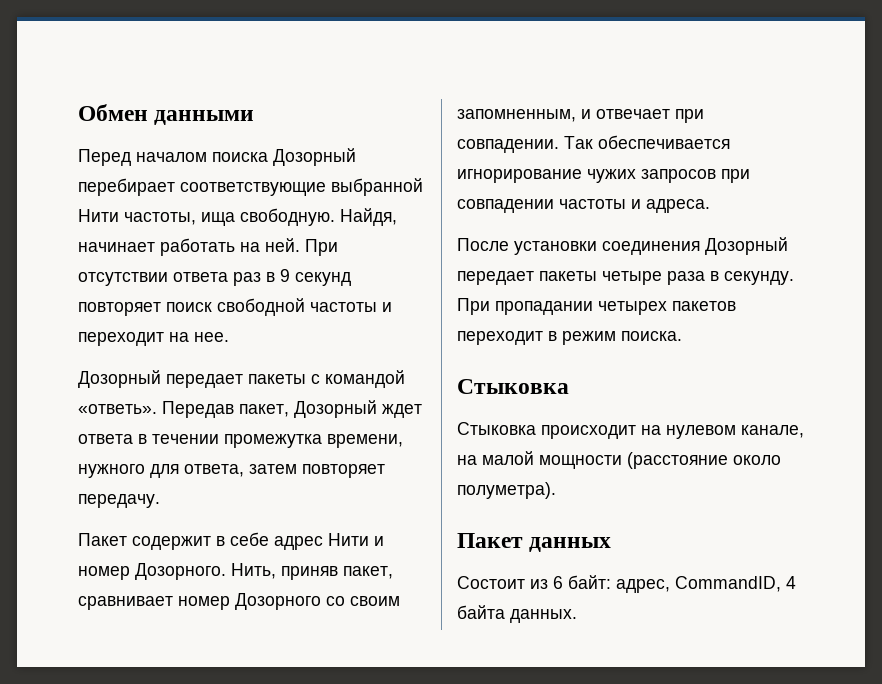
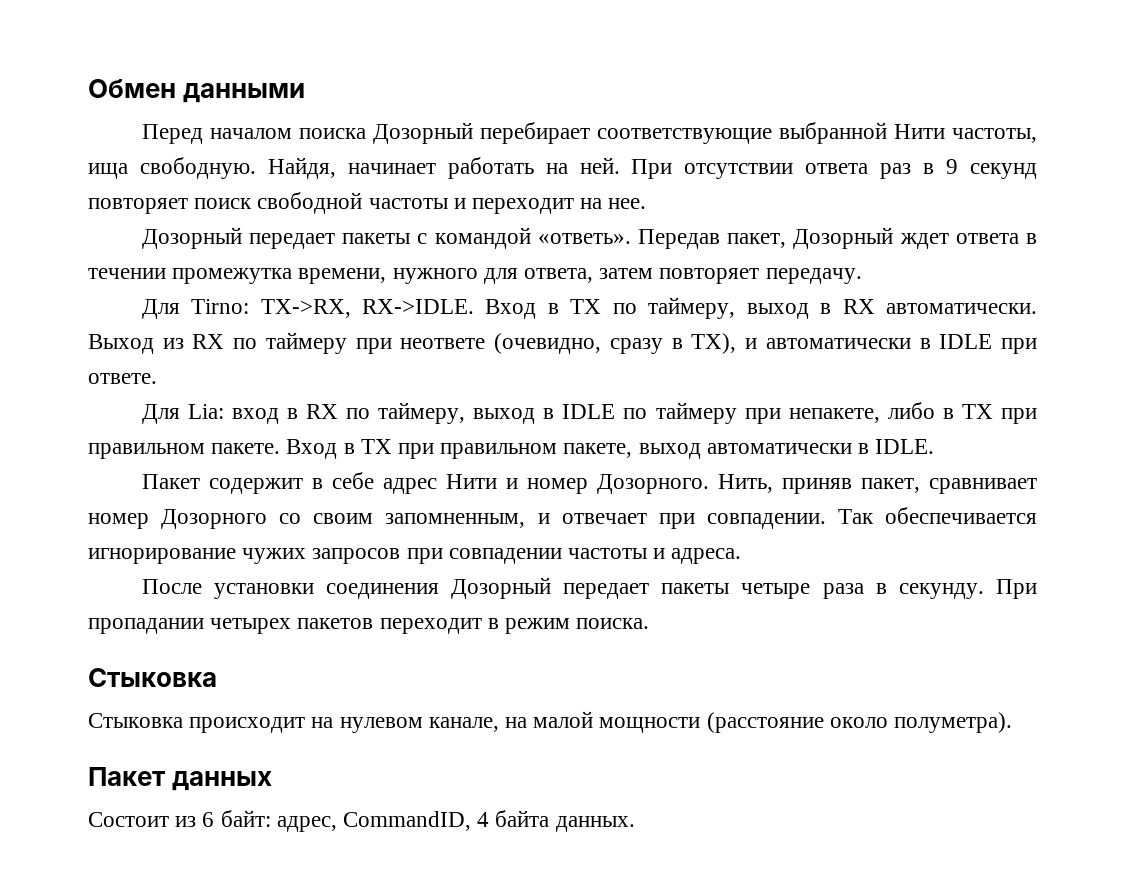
(160, 501) none -> [141,297,1037,319] [88,332,1037,354] [88,373,157,384] [141,402,1037,424] [88,439,935,459] // Для Tirno: TX->RX, RX->IDLE. Вход в TX по таймеру, выход в RX автоматически. Выход из RX по таймеру при неответе (очевидно, сразу в TX), и автоматически в IDLE при ответе. // Для Lia: вход в RX по таймеру, выход в IDLE по таймеру при непакете, либо в ТХ при правильном пакете. Вход в ТХ при правильном пакете, выход автоматически в IDLE.

